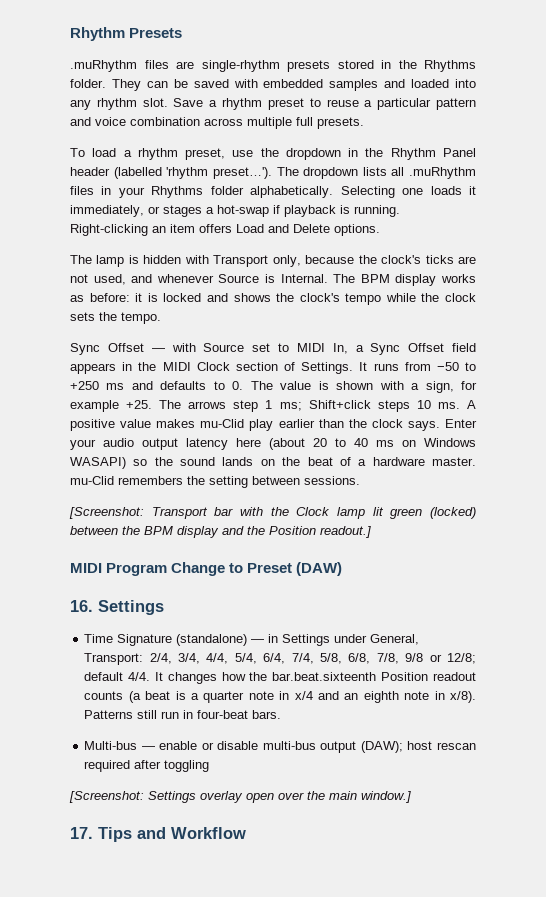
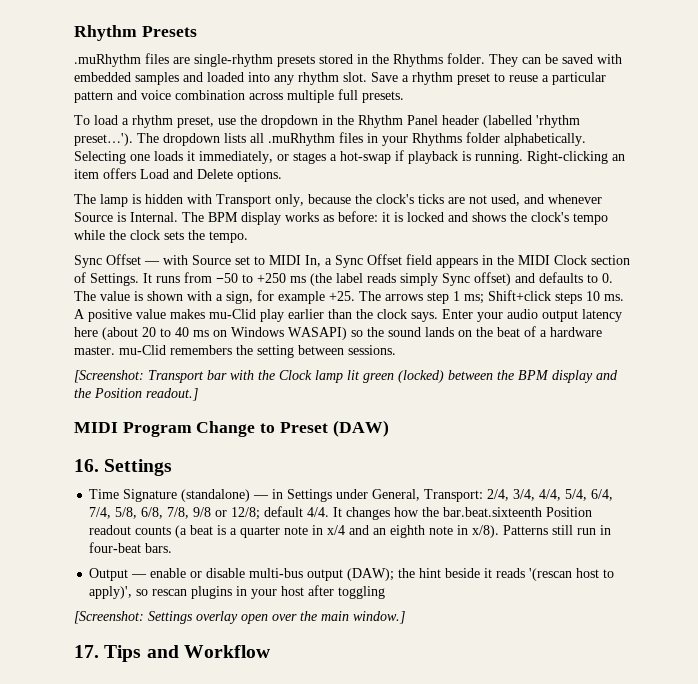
(125, 386) none -> [310,272,511,286] (the label reads simply Sync offset)
[84,741,138,750] Multi-bus -> [89,568,129,581] Output
[407,741,476,750] [84,760,131,772] host rescan required -> [398,568,615,581] [89,586,305,599] the hint beside it reads '(rescan host to apply)', so rescan plugins in your host

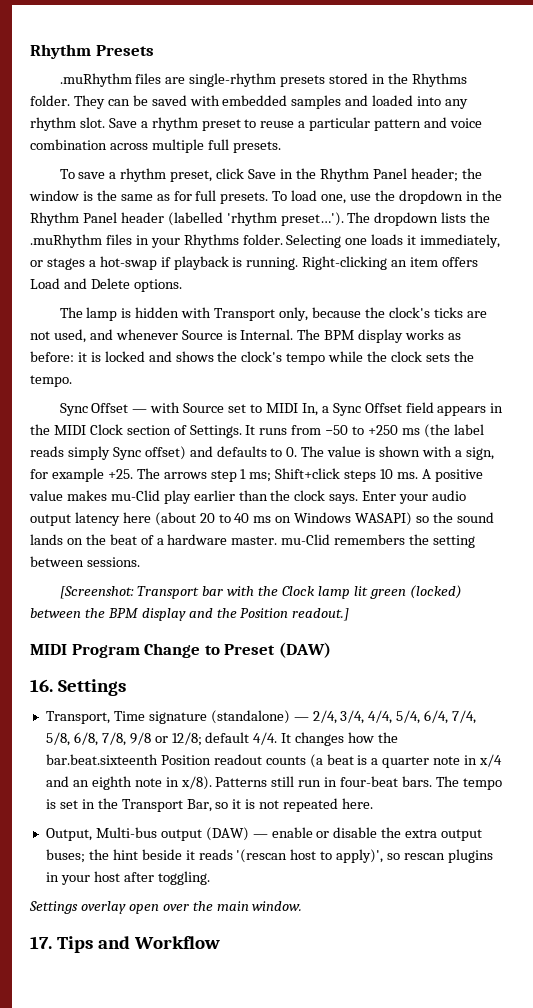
[94,115,118,125] load -> [78,172,106,179] save
(214, 122) none -> [216,168,482,182] [29,190,347,204] click Save in the Rhythm Panel header; the window is the same as for full presets. To load one,
[250,133,264,143] all -> [470,212,491,223] the
[466,132,586,146] folder alphabetically. -> [242,234,283,245] folder.
[89,489,484,502] Time Signature (standalone) — in Settings under General, Transport: -> [45,710,309,724] Transport, Time signature (standalone) —
[89,568,395,581] // Output — enable or disable multi-bus output (DAW); -> [435,776,502,790] [45,798,374,812] [45,827,483,841] [45,849,85,863] The tempo is set in the Transport Bar, so it is not repeated here. // Output, Multi-bus output (DAW) — enable or disable the extra output buses;
[338,586,386,599] [74,611,144,624] toggling // [Screenshot: -> [157,871,210,885] toggling. //
[353,611,405,624] window.] -> [252,901,303,911] window.

